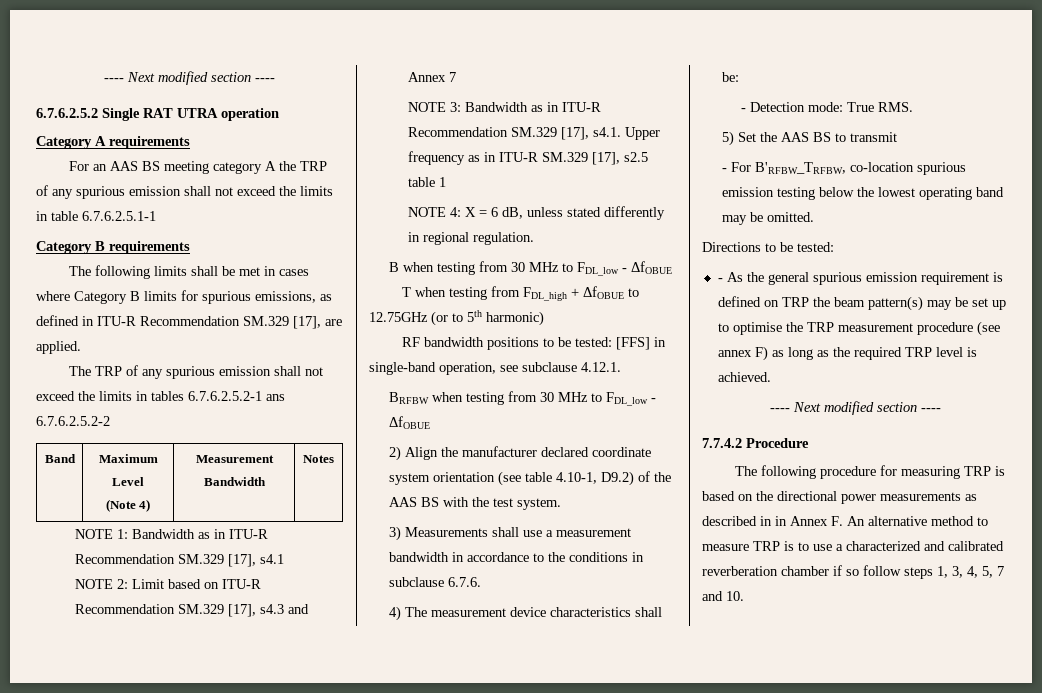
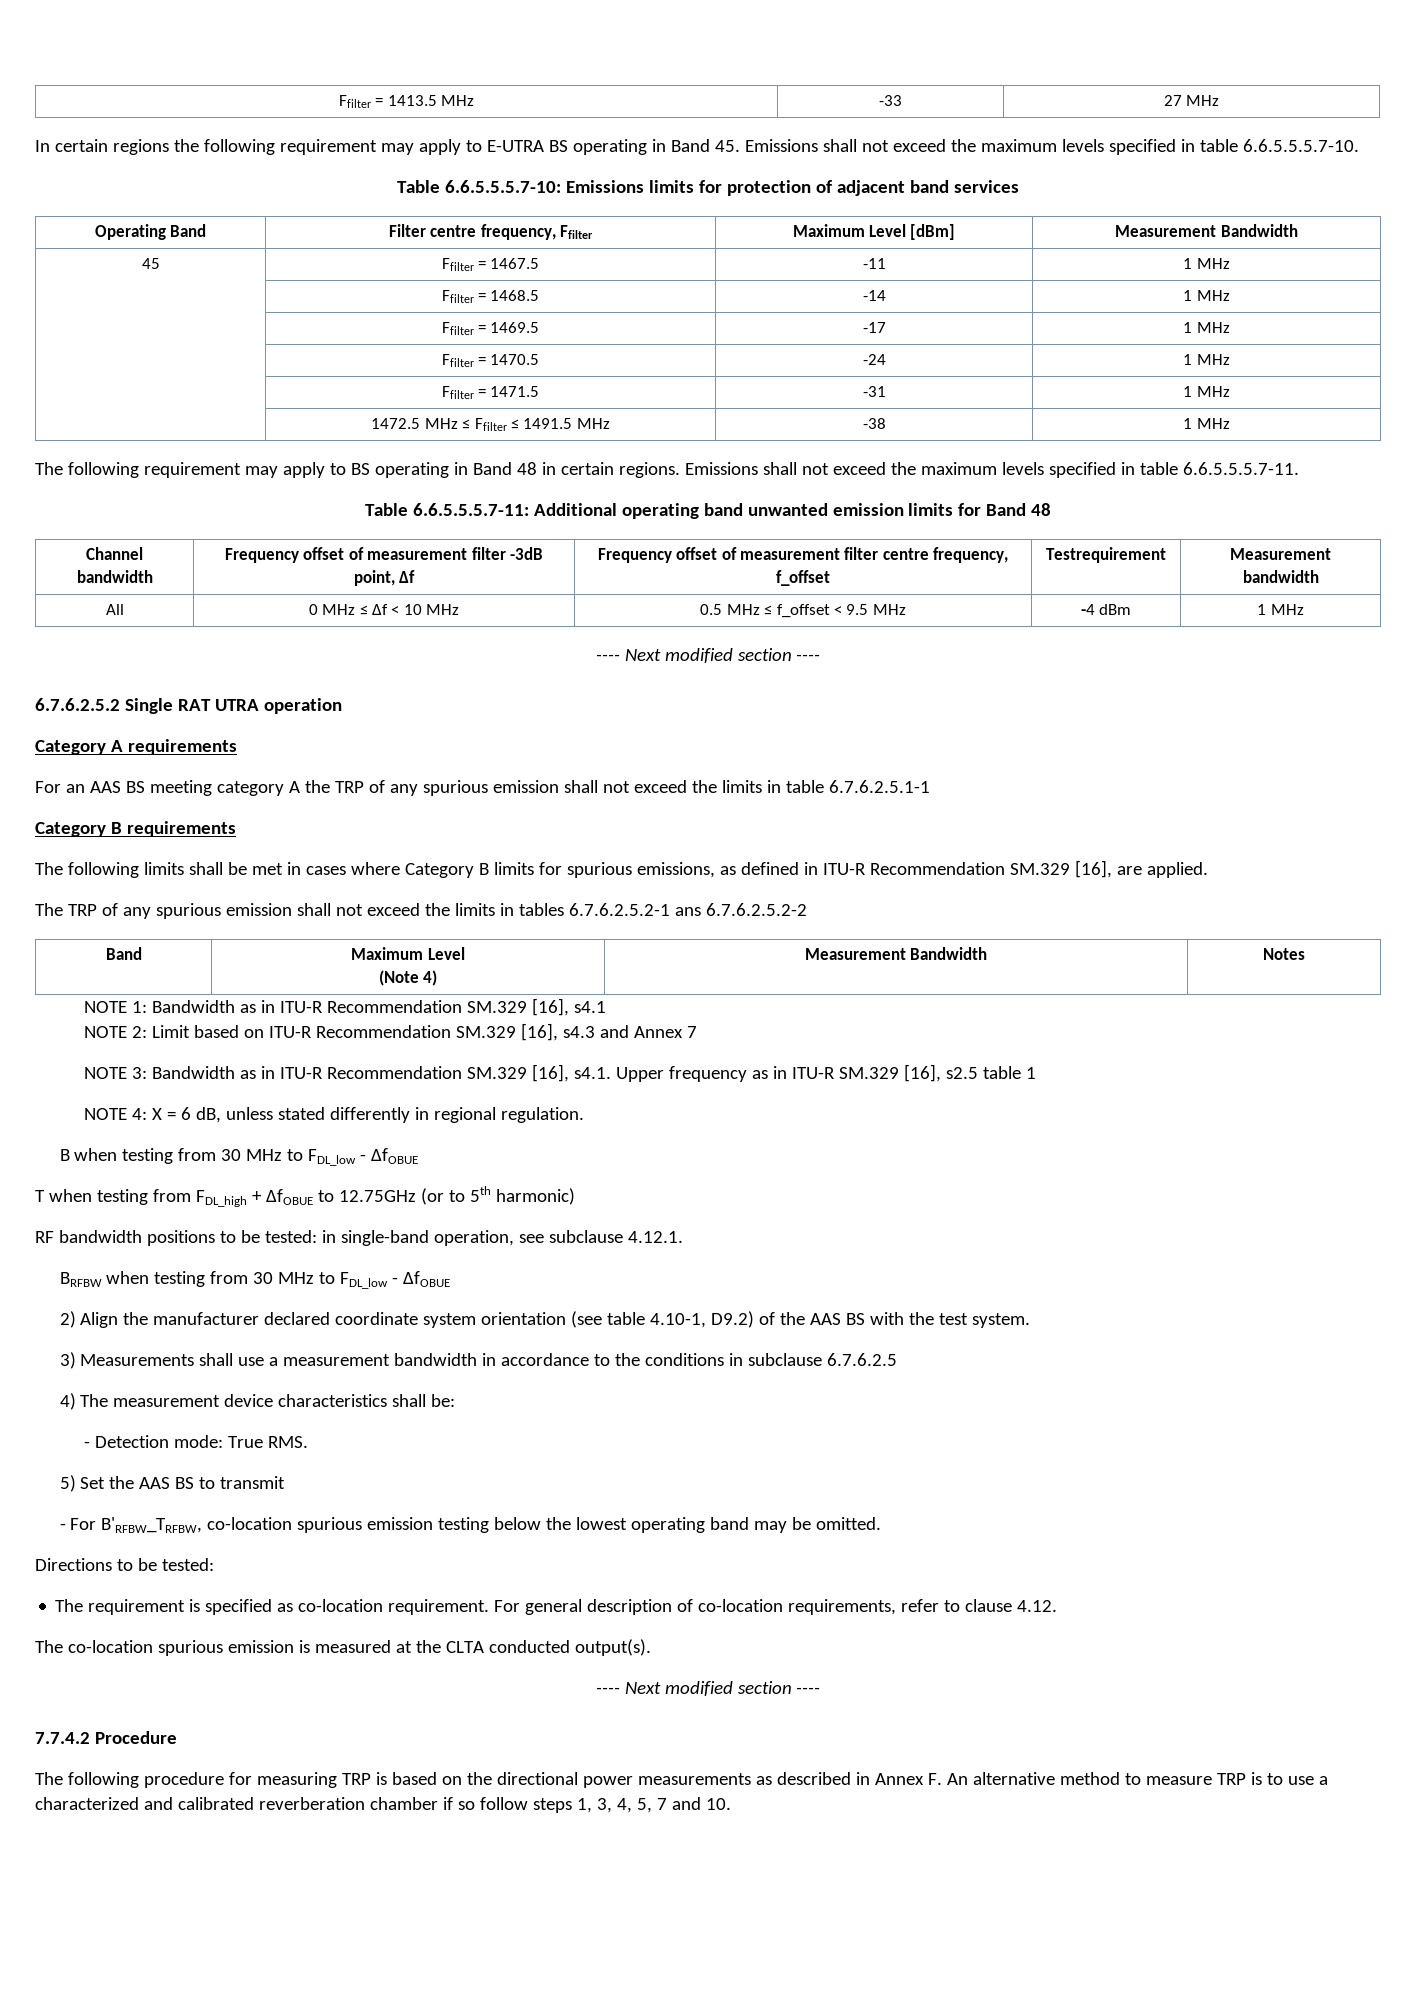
(104, 80) none -> [338,95,475,108] [879,95,902,106] [1163,95,1220,106] [35,139,1359,155] [397,180,1019,196] [94,224,207,240] [388,224,594,240] [792,224,956,240] [1115,224,1298,237] [141,258,160,269] [441,258,540,271] [862,258,886,269] [1183,258,1230,269] [441,290,540,303] [862,290,886,301] [1183,290,1230,301] [441,322,540,335] [862,322,886,333] [1183,322,1230,333] [441,354,540,367] [862,354,886,365] [1183,354,1230,365] [441,386,540,399] [862,386,886,397] [1183,386,1230,397] [371,418,610,431] [862,418,886,429] [1183,418,1230,429] [35,462,1299,478] [364,503,1052,519] [86,547,143,560] [76,570,153,583] [224,547,544,563] [353,570,416,586] [597,547,1009,563] [776,570,830,586] [1046,547,1166,563] [1230,548,1331,560] [1242,570,1319,583] [105,604,124,615] [308,604,460,615] [700,604,906,618] [1080,604,1132,615] [1257,604,1304,615] Ffilter = 1413.5 MHz | -33 | 27 MHz // In certain regions the following requirement may apply to E-UTRA BS operating in Band 45. Emissions shall not exceed the maximum levels specified in table 6.6.5.5.5.7-10. // Table 6.6.5.5.5.7-10: Emissions limits for protection of adjacent band services // Operating Band | Filter centre frequency, Ffilter | Maximum Level [dBm] | Measurement Bandwidth // 45 | Ffilter = 1467.5 | -11 | 1 MHz // | Ffilter = 1468.5 | -14 | 1 MHz // | Ffilter = 1469.5 | -17 | 1 MHz // | Ffilter = 1470.5 | -24 | 1 MHz // | Ffilter = 1471.5 | -31 | 1 MHz // | 1472.5 MHz ≤ Ffilter ≤ 1491.5 MHz | -38 | 1 MHz // The following requirement may apply to BS operating in Band 48 in certain regions. Emissions shall not exceed the maximum levels specified in table 6.6.5.5.5.7-11. // Table 6.6.5.5.5.7-11: Additional operating band unwanted emission limits for Band 48 // Channel bandwidth | Frequency offset of measurement filter -3dB point, Δf | Frequency offset of measurement filter centre frequency, f_offset | Testrequirement | Measurement bandwidth // All | 0 MHz ≤ Δf < 10 MHz | 0.5 MHz ≤ f_offset < 9.5 MHz | -4 dBm | 1 MHz //
[293,316,321,329] [17], -> [1074,860,1112,878] [16],
[228,554,257,567] [17], -> [531,998,569,1016] [16],
[228,604,257,617] [17], -> [520,1023,558,1041] [16],
[561,127,590,140] [17], -> [531,1064,569,1082] [16],
[592,152,621,165] [17], -> [903,1064,941,1082] [16],
[616,337,651,350] [FFS] -> (317, 1236) none
[447,577,481,587] 6.7.6. -> [827,1353,898,1366] 6.7.6.2.5
[717,272,1003,285] [717,296,1006,311] [717,321,1000,336] [717,346,977,361] [717,372,771,382] - As the general spurious emission requirement is defined on TRP the beam pattern(s) may be set up to optimise the TRP measurement procedure (see annex F) as long as the required TRP level is achieved. -> [55,1599,1058,1615] [35,1639,651,1656] The requirement is specified as co-location requirement. For general description of co-location requirements, refer to clause 4.12. // The co-location spurious emission is measured at the CLTA conducted output(s).
[775,516,787,526] in -> (870, 1778) none

